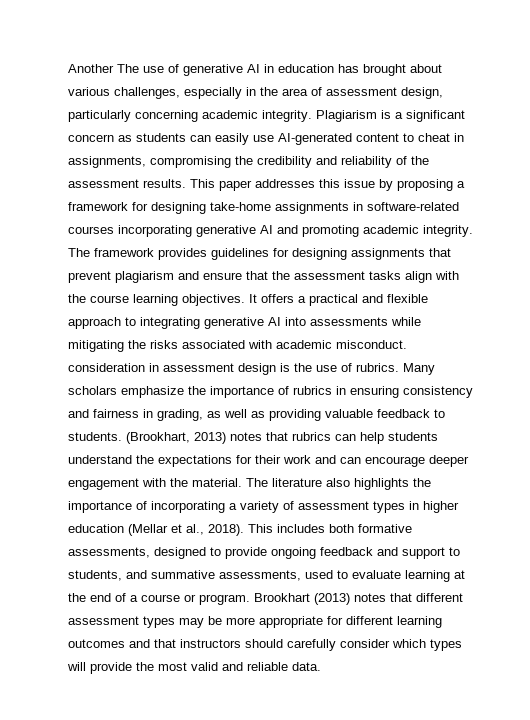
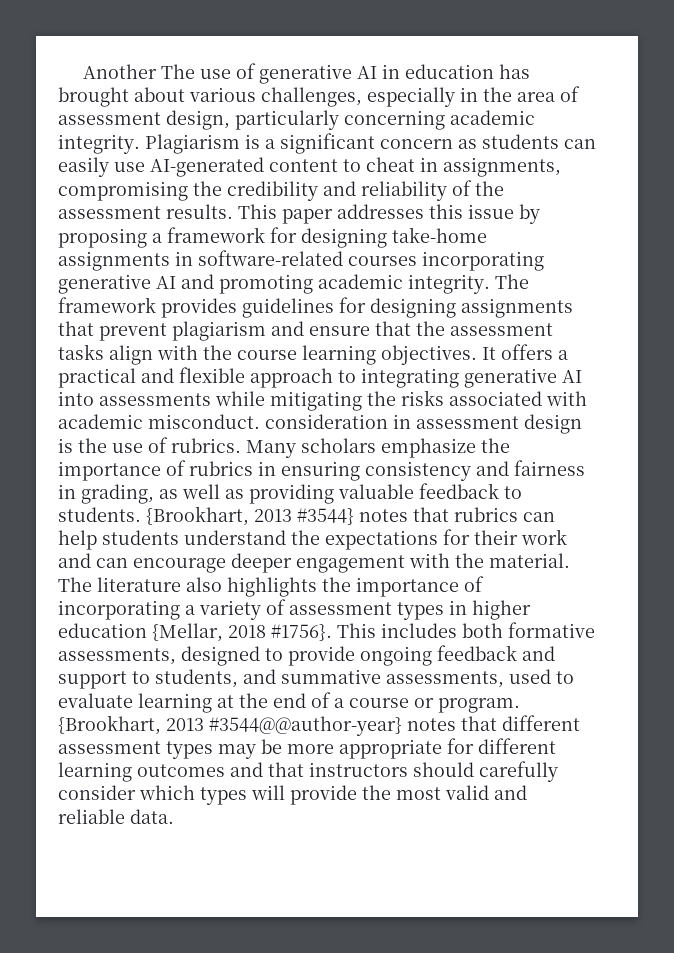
[126,432,226,444] (Brookhart, 2013) -> [146,506,354,526] {Brookhart, 2013 #3544}
[128,524,244,536] (Mellar et al., 2018). -> [152,623,332,642] {Mellar, 2018 #1756}.
[254,593,350,605] Brookhart (2013) -> [58,715,402,736] {Brookhart, 2013 #3544@@author-year}

